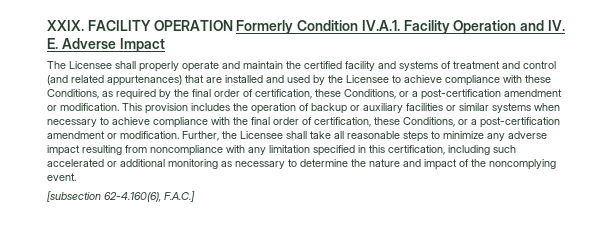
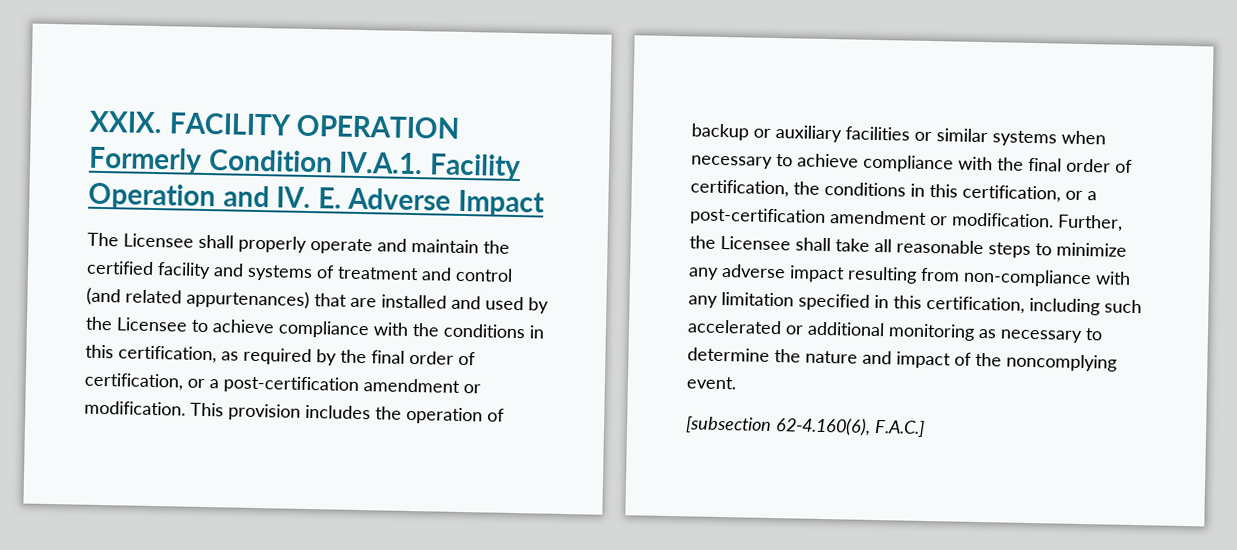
[525,75,551,83] [47,89,99,99] these Conditions, -> [412,323,545,339] [85,344,217,364] the conditions in this certification,
[315,89,396,99] these Conditions, -> (183, 381) none
[374,117,455,127] these Conditions, -> [793,181,1061,203] the conditions in this certification,
[150,145,223,156] noncompliance -> [963,268,1092,288] non-compliance

